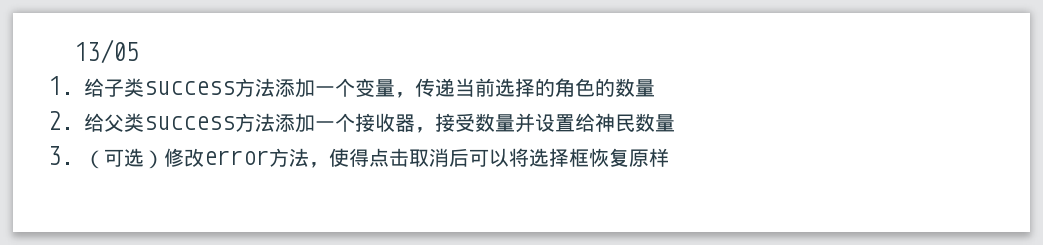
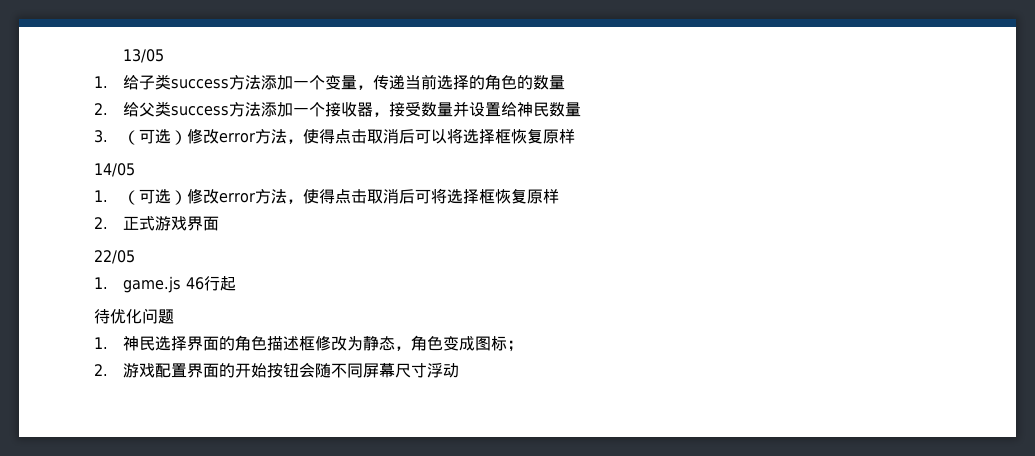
(669, 157) none -> [94,163,135,177] [94,188,559,205] [94,216,219,231] [94,250,135,264] [94,276,236,293] [94,308,174,324] [94,335,523,352] [94,362,459,378] // 14/05 // 1.（可选）修改error方法，使得点击取消后可将选择框恢复原样 // 2.正式游戏界面 // 22/05 // 1. game.js 46行起 // 待优化问题 // 1.神民选择界面的角色描述框修改为静态，角色变成图标； // 2.游戏配置界面的开始按钮会随不同屏幕尺寸浮动

